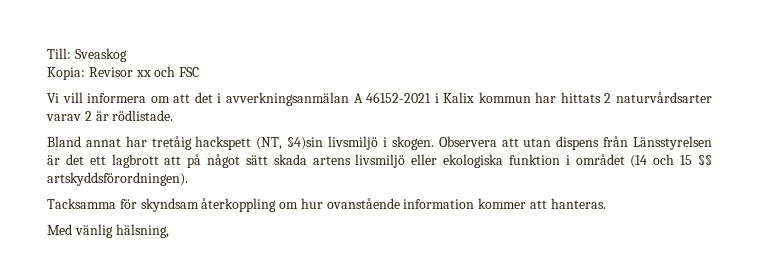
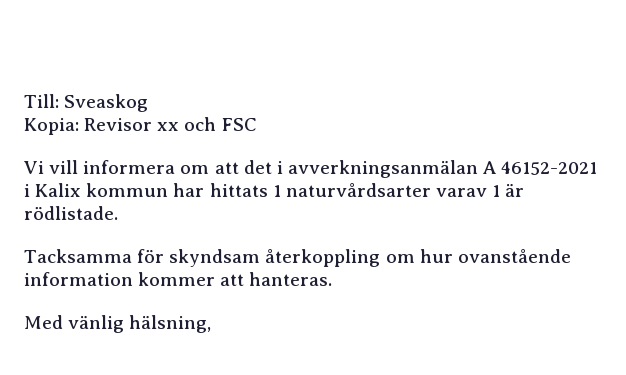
[604,93,612,103] 2 -> [272,185,281,197] 1
[84,111,92,121] 2 -> [492,185,501,197] 1
[47,136,712,150] [47,154,713,168] [47,172,188,186] // Bland annat har tretåig hackspett (NT, §4)sin livsmiljö i skogen. Observera att utan dispens från Länsstyrelsen är det ett lagbrott att på något sätt skada artens livsmiljö eller ekologiska funktion i området (14 och 15 §§ artskyddsförordningen). -> (118, 213) none

